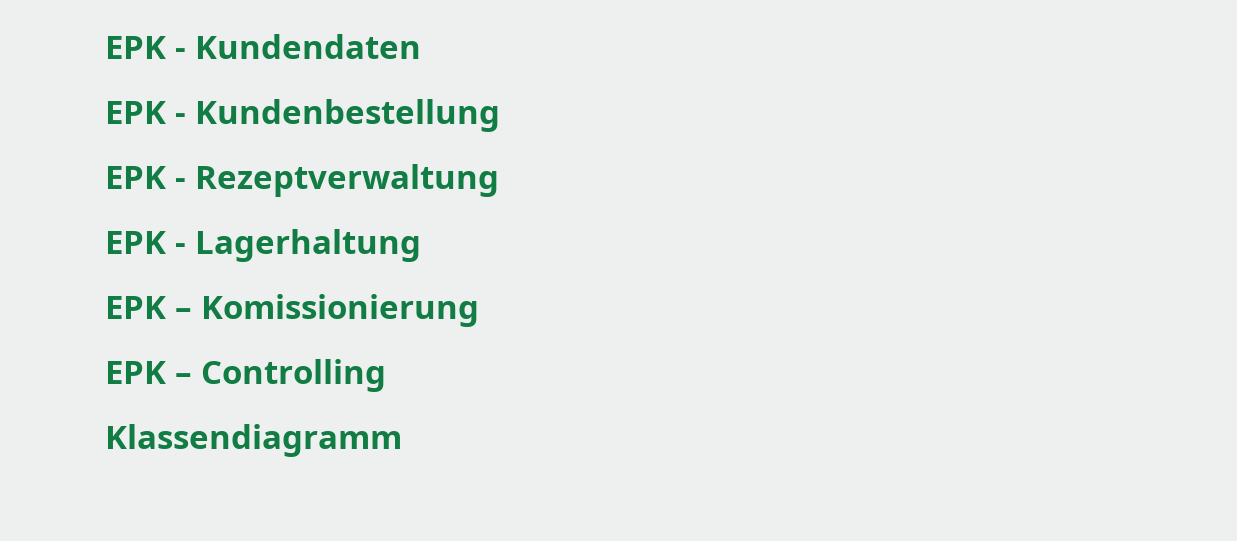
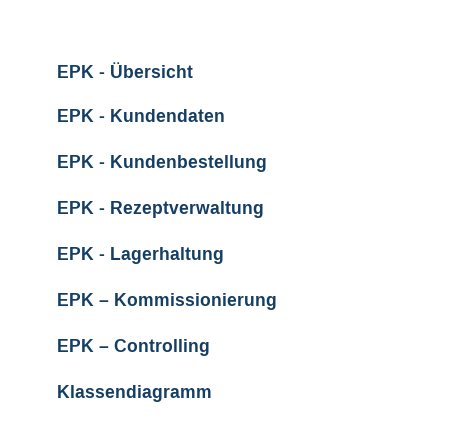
[105,36,186,59] EPK - -> [57,62,193,78] [57,109,105,122] EPK - Übersicht // EPK -
[201,294,479,327] Komissionierung -> [114,293,277,310] Kommissionierung

